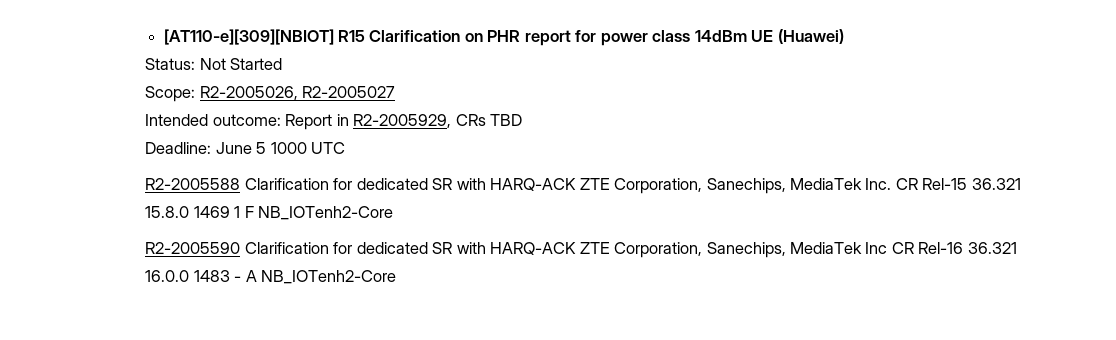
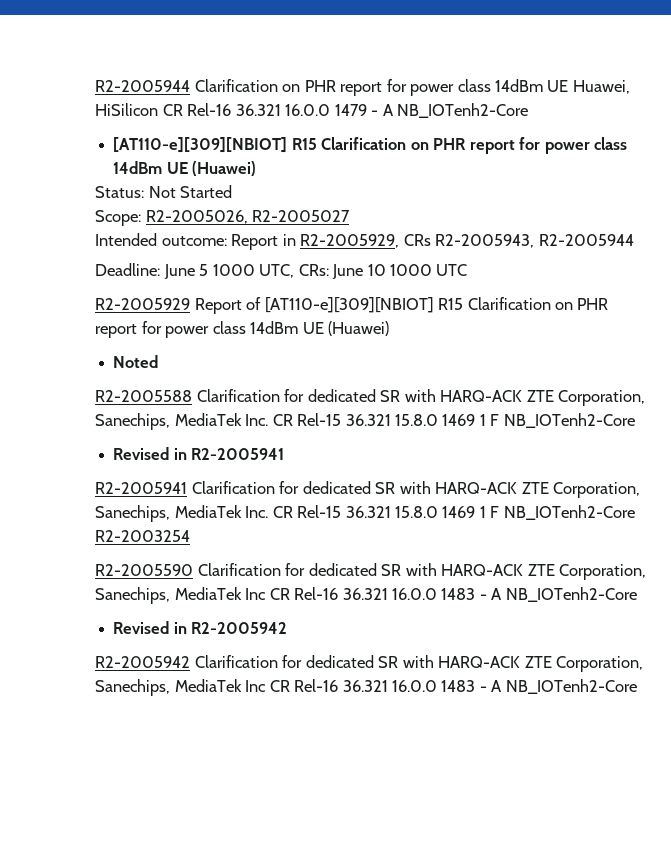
(163, 37) none -> [95,79,630,96] [95,103,528,118] R2-2005944 Clarification on PHR report for power class 14dBm UE Huawei, HiSilicon CR Rel-16 36.321 16.0.0 1479 - A NB_IOTenh2-Core //
[490,114,523,126] TBD -> [435,234,634,248] R2-2005943, R2-2005944
[311,142,346,154] UTC -> [259,264,468,279] [95,297,609,314] [95,321,390,338] [113,355,159,368] UTC, CRs: June 10 1000 UTC // R2-2005929 Report of [AT110-e][309][NBIOT] R15 Clarification on PHR report for power class 14dBm UE (Huawei) // Noted
(394, 213) none -> [113,447,285,460] [95,481,640,498] [95,505,635,522] [95,530,191,542] // Revised in R2-2005941 // R2-2005941 Clarification for dedicated SR with HARQ-ACK ZTE Corporation, Sanechips, MediaTek Inc. CR Rel-15 36.321 15.8.0 1469 1 F NB_IOTenh2-Core R2-2003254
(397, 277) none -> [113,621,288,634] [95,655,643,672] [95,679,637,696] // Revised in R2-2005942 // R2-2005942 Clarification for dedicated SR with HARQ-ACK ZTE Corporation, Sanechips, MediaTek Inc CR Rel-16 36.321 16.0.0 1483 - A NB_IOTenh2-Core

